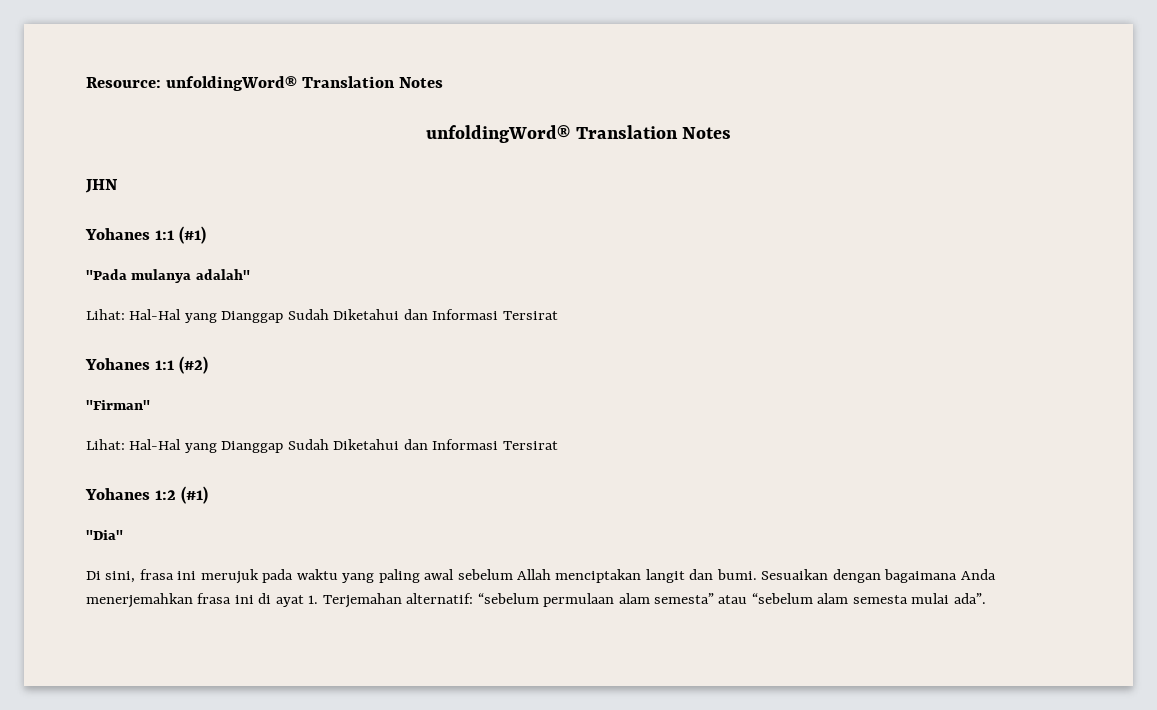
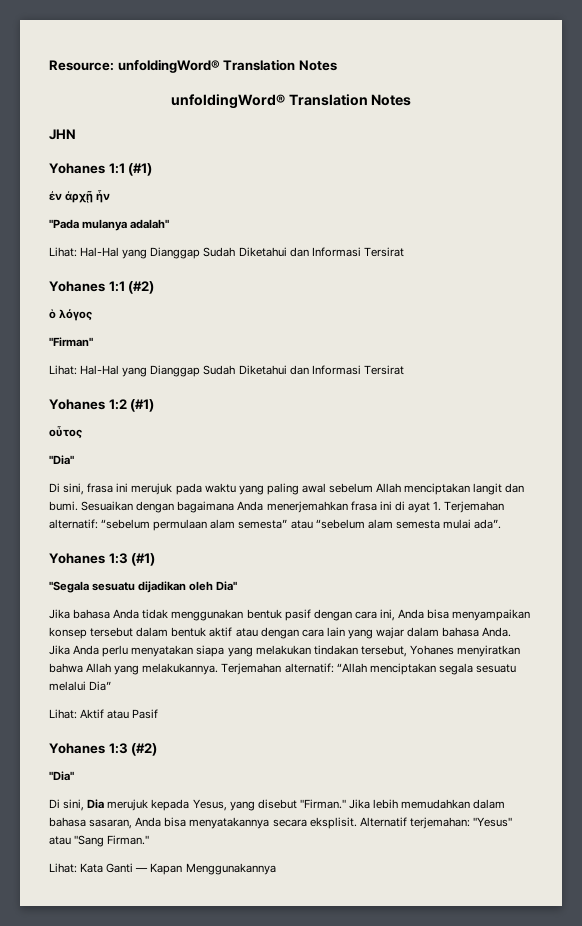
(207, 235) none -> [49,190,111,203] // ἐν ἀρχῇ ἦν
(209, 365) none -> [49,309,93,321] // ὁ λόγος
(209, 495) none -> [49,426,82,439] // οὗτος
(986, 598) none -> [49,553,156,566] [49,581,238,593] [49,609,531,621] [49,627,512,639] [49,645,521,657] [49,663,516,675] [49,681,112,691] [49,709,159,719] [49,743,158,756] [49,771,74,781] [49,799,506,811] [49,817,512,829] [49,835,150,847] [49,863,276,875] // Yohanes 1:3 (#1) // "Segala sesuatu dijadikan oleh Dia" // Jika bahasa Anda tidak menggunakan bentuk pasif dengan cara ini, Anda bisa menyampaikan konsep tersebut dalam bentuk aktif atau dengan cara lain yang wajar dalam bahasa Anda. Jika Anda perlu menyatakan siapa yang melakukan tindakan tersebut, Yohanes menyiratkan bahwa Allah yang melakukannya. Terjemahan alternatif: “Allah menciptakan segala sesuatu melalui Dia” // Lihat: Aktif atau Pasif // Yohanes 1:3 (#2) // "Dia" // Di sini, Dia merujuk kepada Yesus, yang disebut "Firman." Jika lebih memudahkan dalam bahasa sasaran, Anda bisa menyatakannya secara eksplisit. Alternatif terjemahan: "Yesus" atau "Sang Firman." // Lihat: Kata Ganti — Kapan Menggunakannya

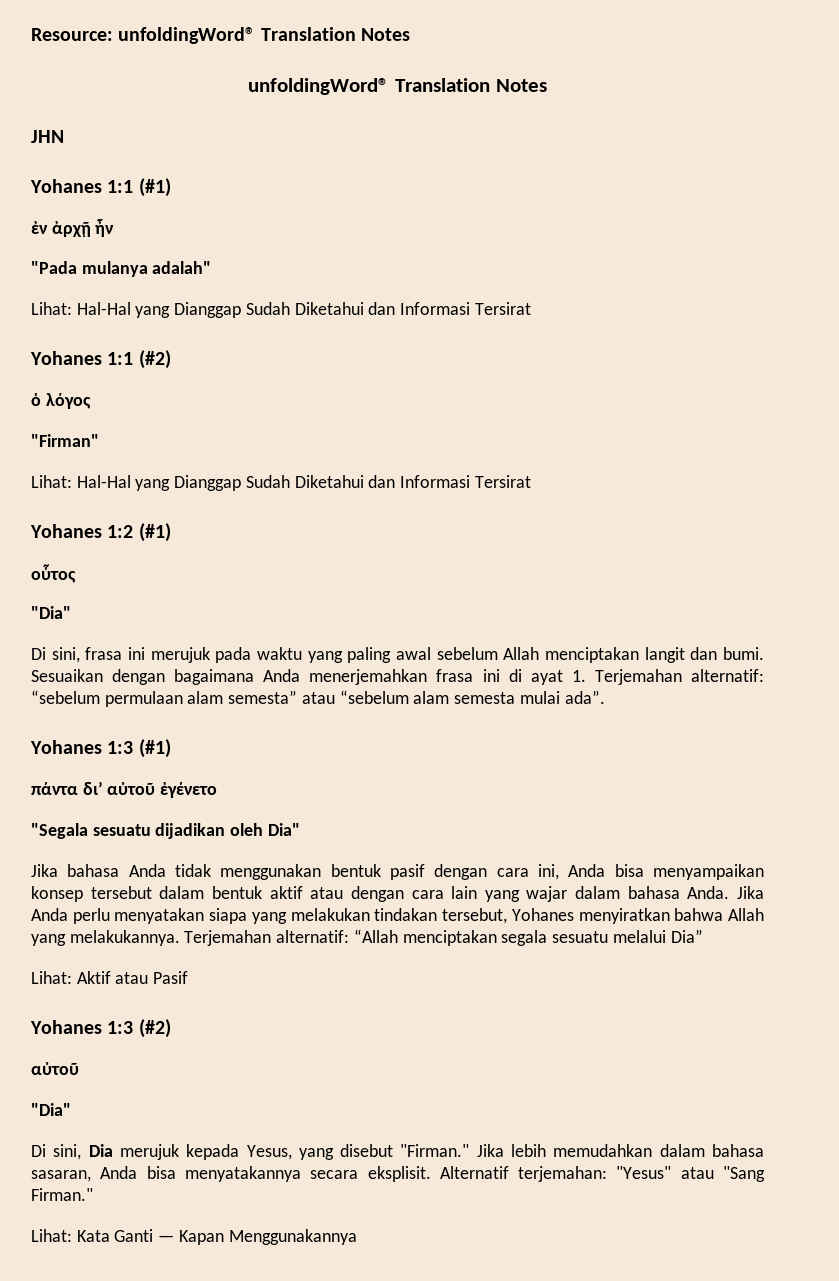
(156, 559) none -> [31,781,218,798] // πάντα δι’ αὐτοῦ ἐγένετο
(158, 749) none -> [31,1062,79,1075] // αὐτοῦ

